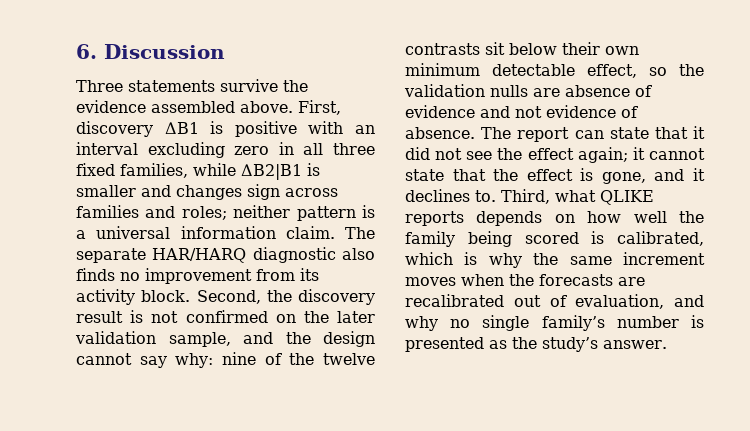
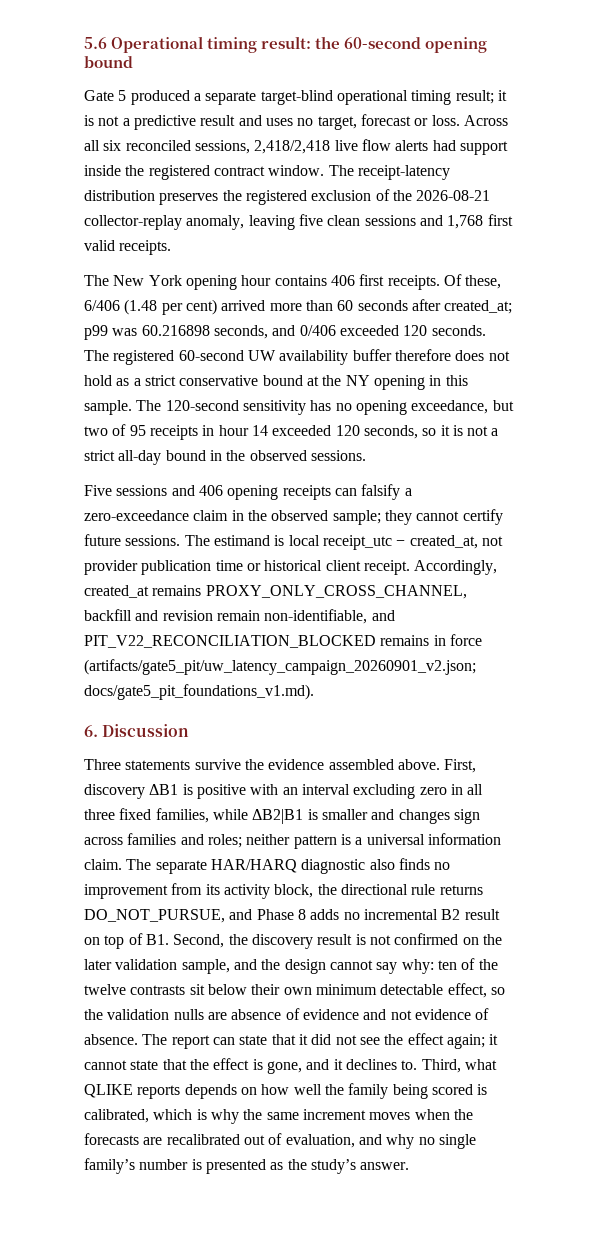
(76, 51) none -> [84,36,488,53] [84,56,133,68] [84,90,507,105] [84,114,508,130] [84,139,508,155] [84,165,450,180] [84,189,491,205] [84,214,513,230] [84,240,172,255] [84,274,502,290] [84,299,513,315] [84,325,486,340] [84,349,510,365] [84,375,468,390] [84,400,514,415] [84,424,499,440] [84,450,366,465] [84,484,412,500] [84,509,503,525] [84,534,503,550] [84,560,498,575] [84,585,467,599] [84,609,395,624] [84,634,482,648] [84,659,476,675] [84,684,314,700] 5.6 Operational timing result: the 60-second opening bound // Gate 5 produced a separate target-blind operational timing result; it is not a predictive result and uses no target, forecast or loss. Across all six reconciled sessions, 2,418/2,418 live flow alerts had support inside the registered contract window. The receipt-latency distribution preserves the registered exclusion of the 2026-08-21 collector-replay anomaly, leaving five clean sessions and 1,768 first valid receipts. // The New York opening hour contains 406 first receipts. Of these, 6/406 (1.48 per cent) arrived more than 60 seconds after created_at; p99 was 60.216898 seconds, and 0/406 exceeded 120 seconds. The registered 60-second UW availability buffer therefore does not hold as a strict conservative bound at the NY opening in this sample. The 120-second sensitivity has no opening exceedance, but two of 95 receipts in hour 14 exceeded 120 seconds, so it is not a strict all-day bound in the observed sessions. // Five sessions and 406 opening receipts can falsify a zero-exceedance claim in the observed sample; they cannot certify future sessions. The estimand is local receipt_utc − created_at, not provider publication time or historical client receipt. Accordingly, created_at remains PROXY_ONLY_CROSS_CHANNEL, backfill and revision remain non-identifiable, and PIT_V22_RECONCILIATION_BLOCKED remains in force (artifacts/gate5_pit/uw_latency_campaign_20260901_v2.json; docs/gate5_pit_foundations_v1.md). //
[141,290,191,302] block. -> [274,884,483,898] [84,909,500,923] [84,933,169,949] block, the directional rule returns DO_NOT_PURSUE, and Phase 8 adds no incremental B2 result on top of B1.
[221,352,256,365] nine -> [437,960,457,970] ten

